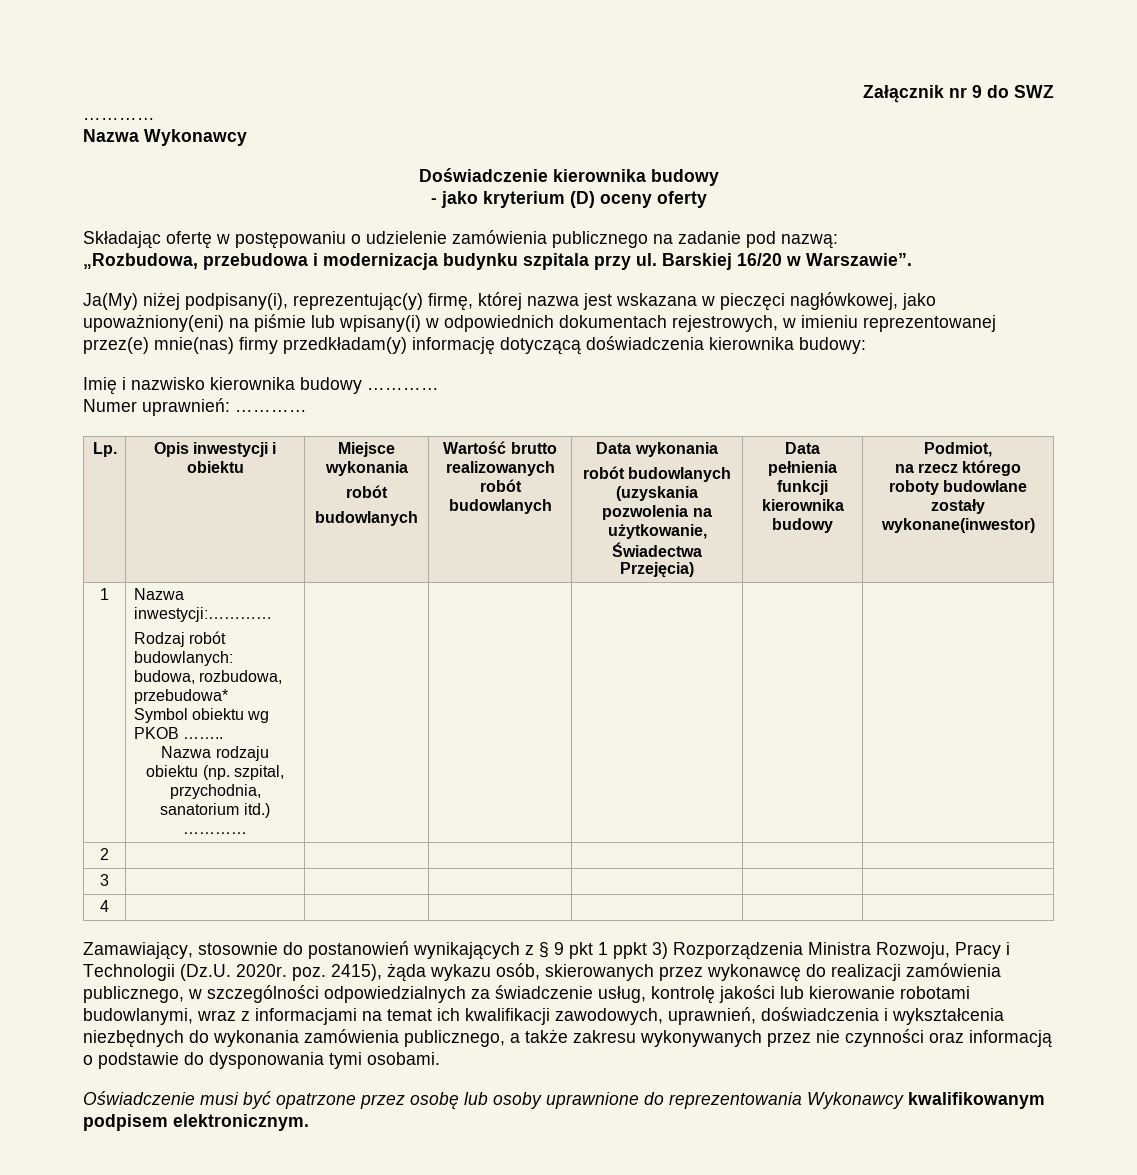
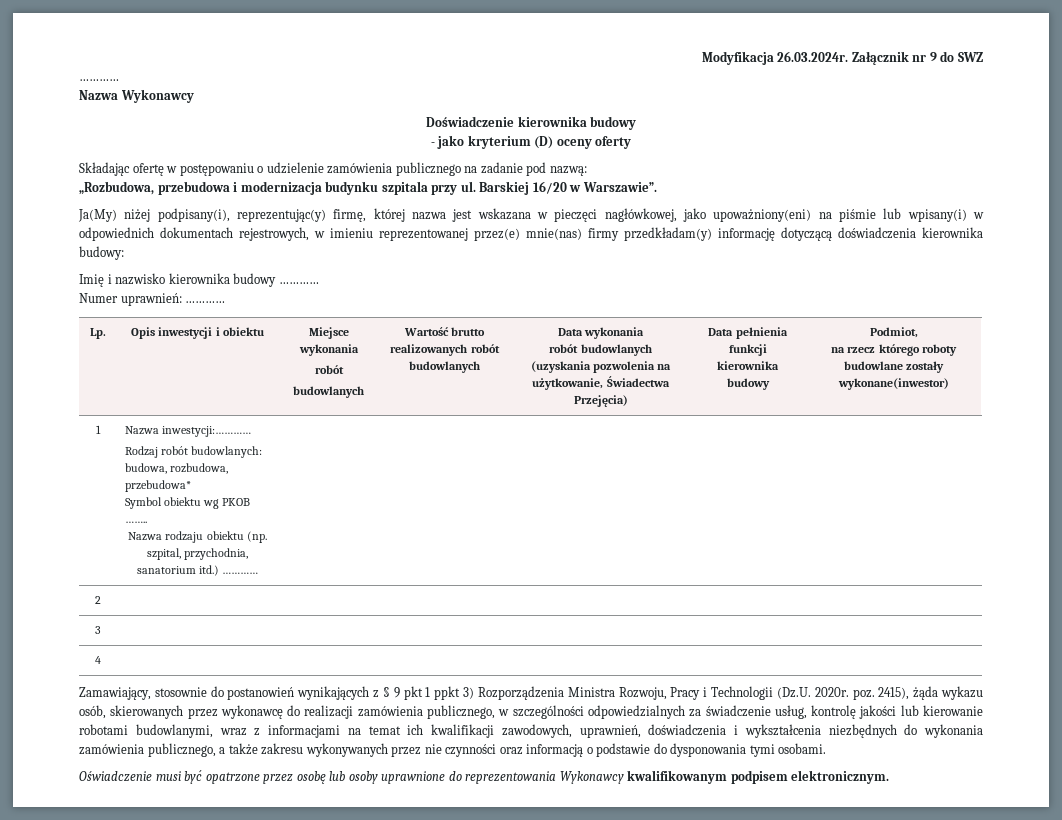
(863, 94) none -> [701,51,849,65] Modyfikacja 26.03.2024r.

